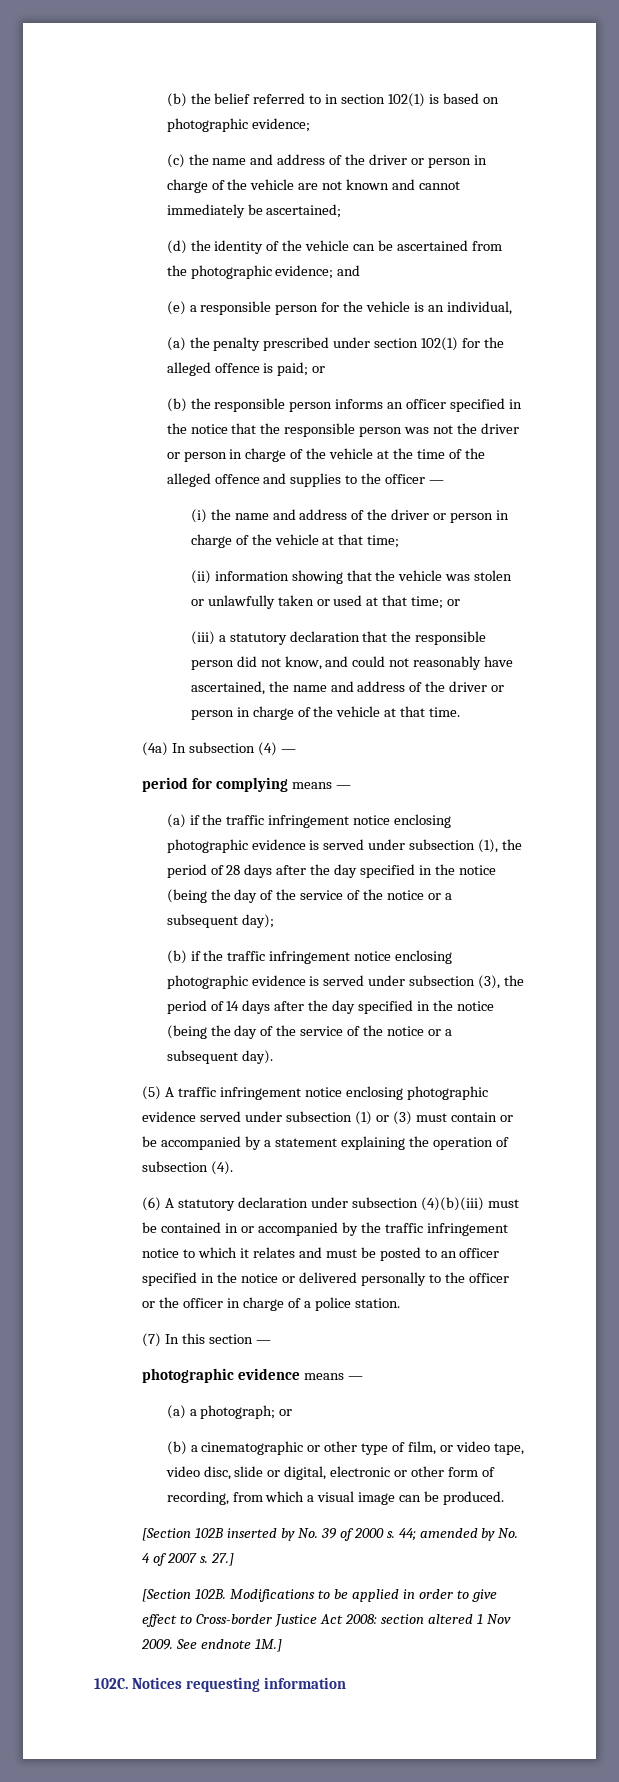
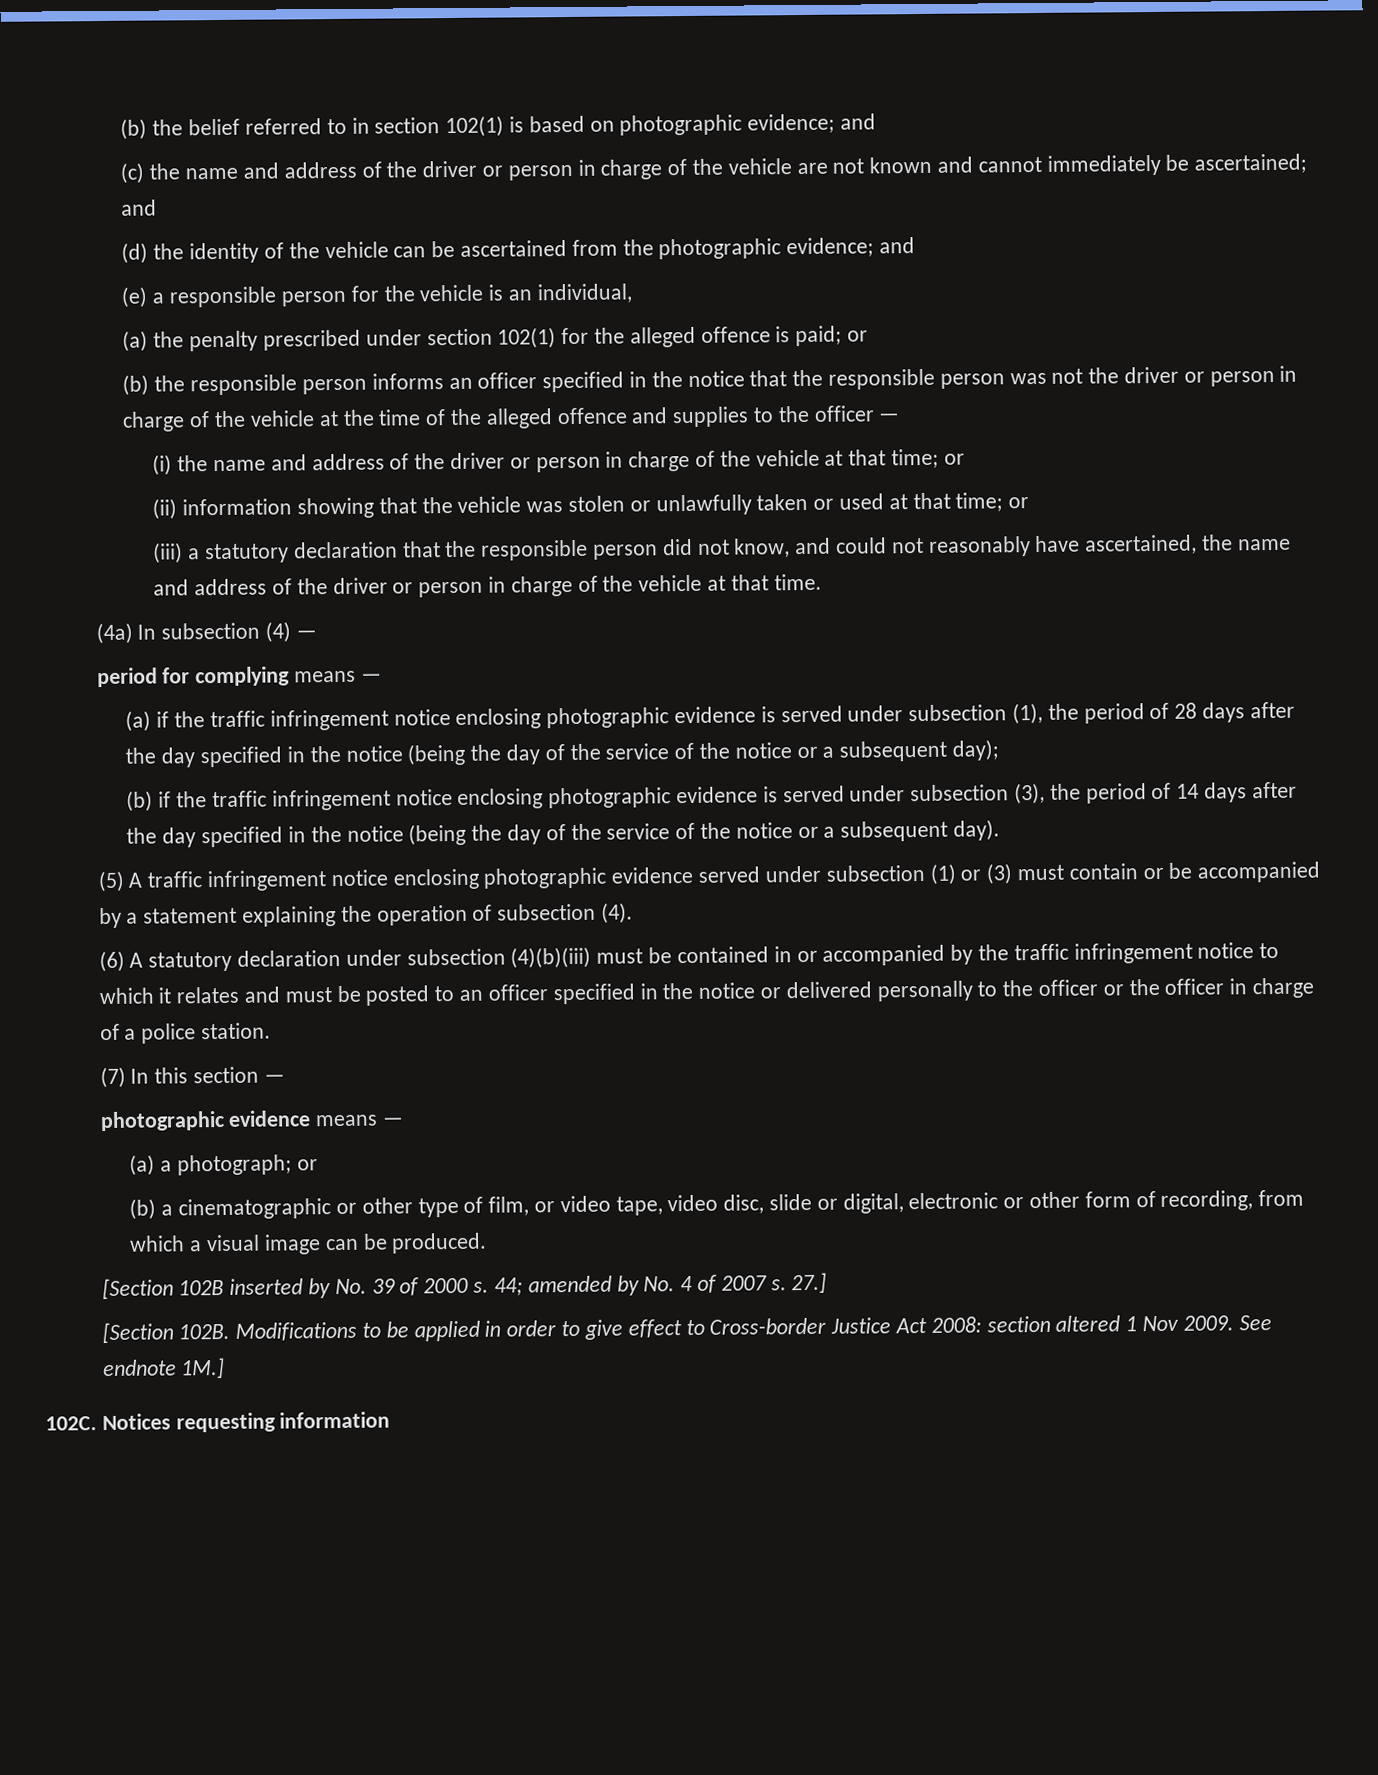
(310, 125) none -> [839,113,876,130] and
(342, 211) none -> [121,199,158,216] and
(400, 541) none -> [943,453,965,465] or

